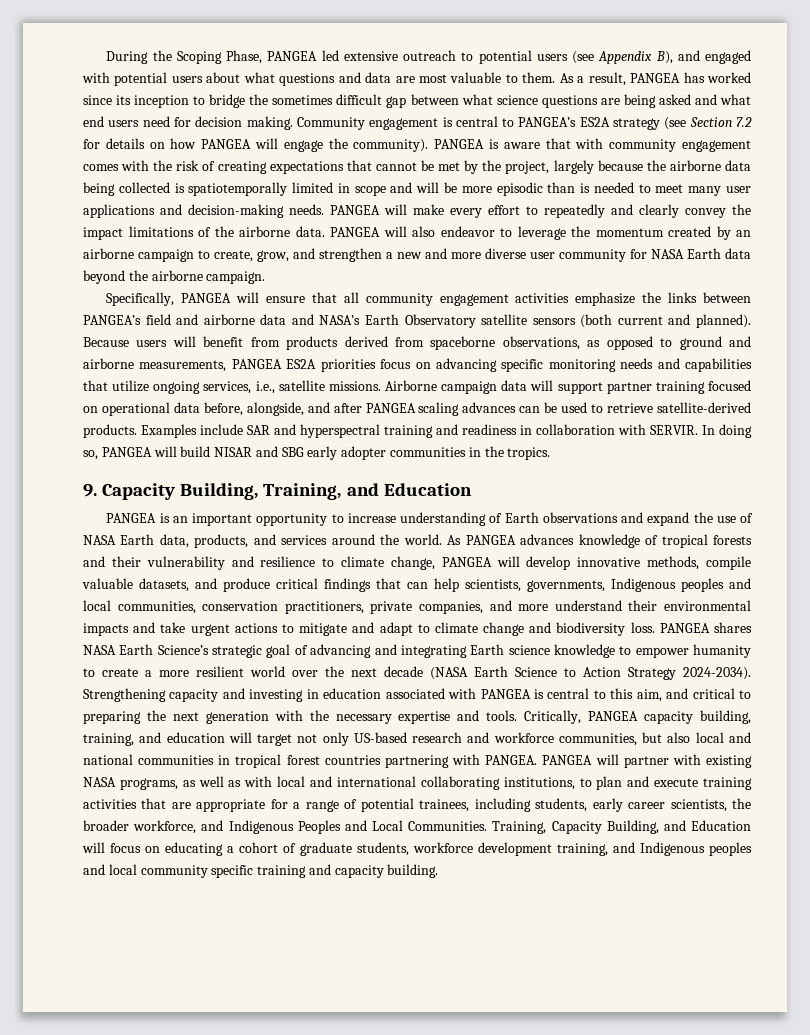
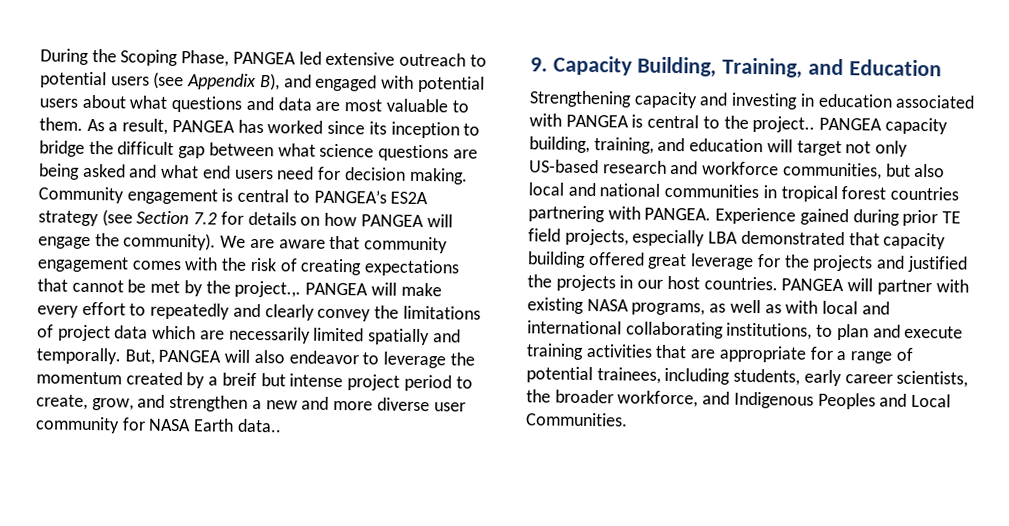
[272,95,334,105] sometimes -> (114, 147) none
[434,139,500,149] PANGEA is -> [220,235,275,249] We are
[575,138,604,149] with -> (361, 242) none
[505,160,751,174] [83,182,752,196] [83,204,324,218] project, largely because the airborne data being collected is spatiotemporally limited in scope and will be more episodic than is needed to meet many user applications and decision-making needs. -> [234,280,302,298] project.,.
[83,227,123,240] impact -> (400, 312) none
[214,226,325,237] the airborne data. -> [57,324,461,346] [36,347,155,365] project data which are necessarily limited spatially and temporally. But,
[736,230,751,237] [83,248,194,262] an airborne campaign -> [208,372,452,392] a breif but intense project period
[725,248,751,259] [83,270,266,284] [106,292,751,306] [83,314,751,328] [83,336,751,350] [83,358,752,372] [83,380,751,394] [83,402,751,416] [83,424,752,438] [83,446,551,460] data beyond the airborne campaign. // Specifically, PANGEA will ensure that all community engagement activities emphasize the links between PANGEA’s field and airborne data and NASA’s Earth Observatory satellite sensors (both current and planned). Because users will benefit from products derived from spaceborne observations, as opposed to ground and airborne measurements, PANGEA ES2A priorities focus on advancing specific monitoring needs and capabilities that utilize ongoing services, i.e., satellite missions. Airborne campaign data will support partner training focused on operational data before, alongside, and after PANGEA scaling advances can be used to retrieve satellite-derived products. Examples include SAR and hyperspectral training and readiness in collaboration with SERVIR. In doing so, PANGEA will build NISAR and SBG early adopter communities in the tropics. -> [236,418,282,433] data..
[106,512,753,526] [83,534,752,548] [83,556,751,570] [82,578,751,592] [83,600,752,614] [83,622,752,636] [83,644,751,658] [83,666,751,680] PANGEA is an important opportunity to increase understanding of Earth observations and expand the use of NASA Earth data, products, and services around the world. As PANGEA advances knowledge of tropical forests and their vulnerability and resilience to climate change, PANGEA will develop innovative methods, compile valuable datasets, and produce critical findings that can help scientists, governments, Indigenous peoples and local communities, conservation practitioners, private companies, and more understand their environmental impacts and take urgent actions to mitigate and adapt to climate change and biodiversity loss. PANGEA shares NASA Earth Science’s strategic goal of advancing and integrating Earth science knowledge to empower humanity to create a more resilient world over the next decade (NASA Earth Science to Action Strategy 2024-2034). -> (942, 68) none
[610,688,751,702] [83,710,582,724] this aim, and critical to preparing the next generation with the necessary expertise and tools. Critically, -> [723,115,816,133] the project..
(538, 760) none -> [715,207,962,227] [528,228,947,250] [527,251,968,273] [527,274,778,292] Experience gained during prior TE field projects, especially LBA demonstrated that capacity building offered great leverage for the projects and justified the projects in our host countries.
[492,820,751,834] [82,842,752,856] [83,864,439,878] Training, Capacity Building, and Education will focus on educating a cohort of graduate students, workforce development training, and Indigenous peoples and local community specific training and capacity building. -> (628, 419) none

